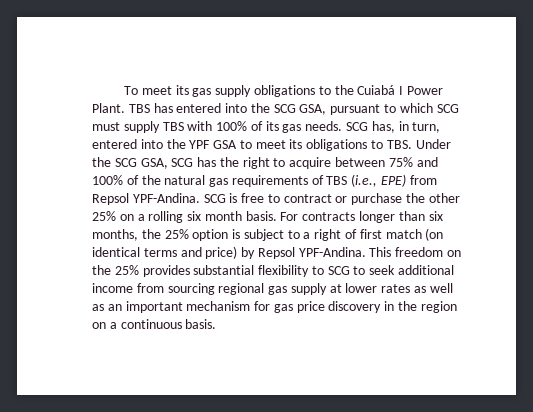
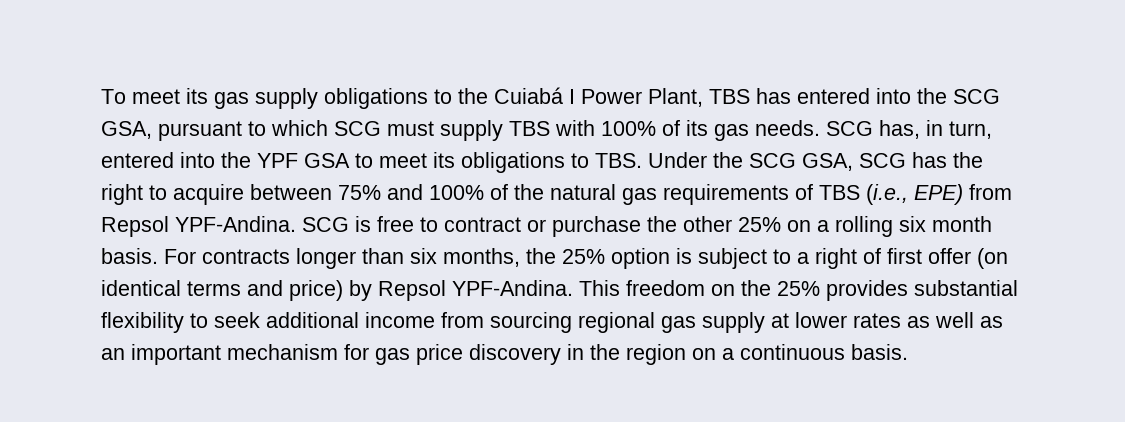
[92,103,125,113] Plant. -> [648,88,703,107] Plant,
[385,229,422,239] match -> [928,248,971,264] offer
[327,266,366,275] SCG to -> (208, 320) none

